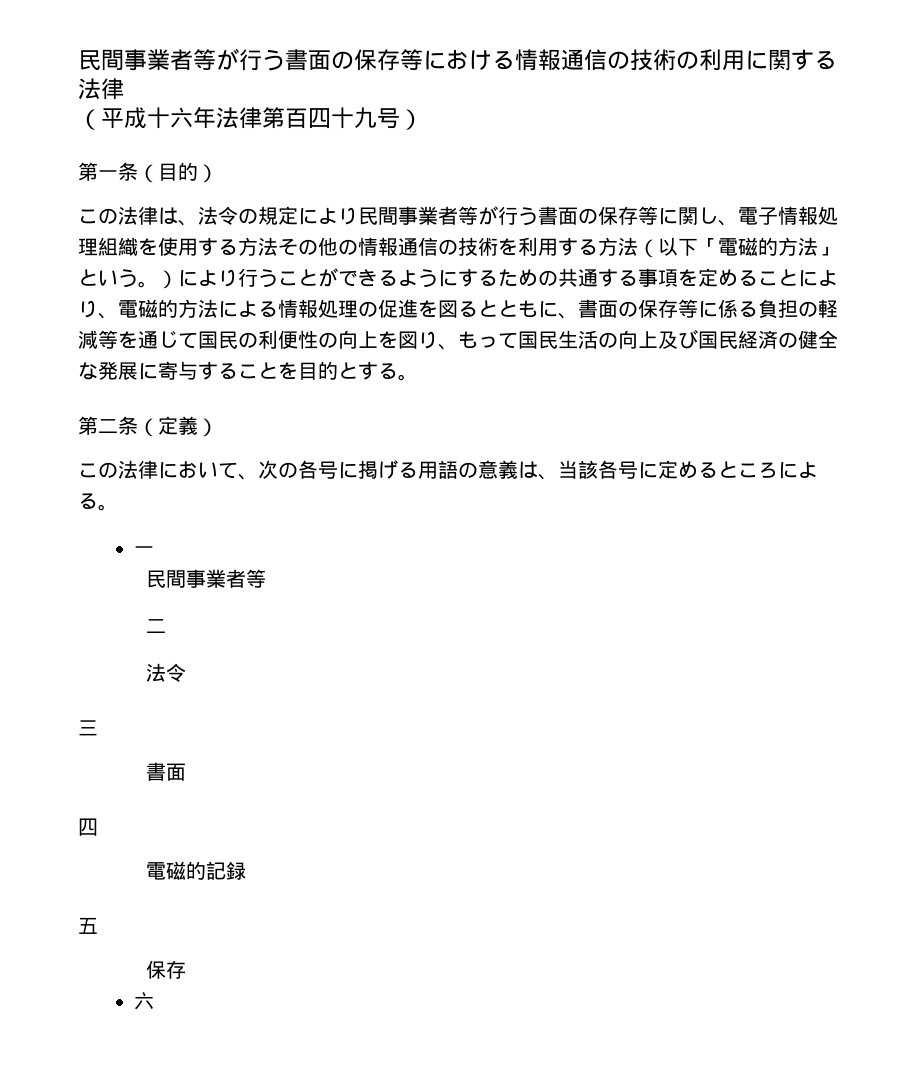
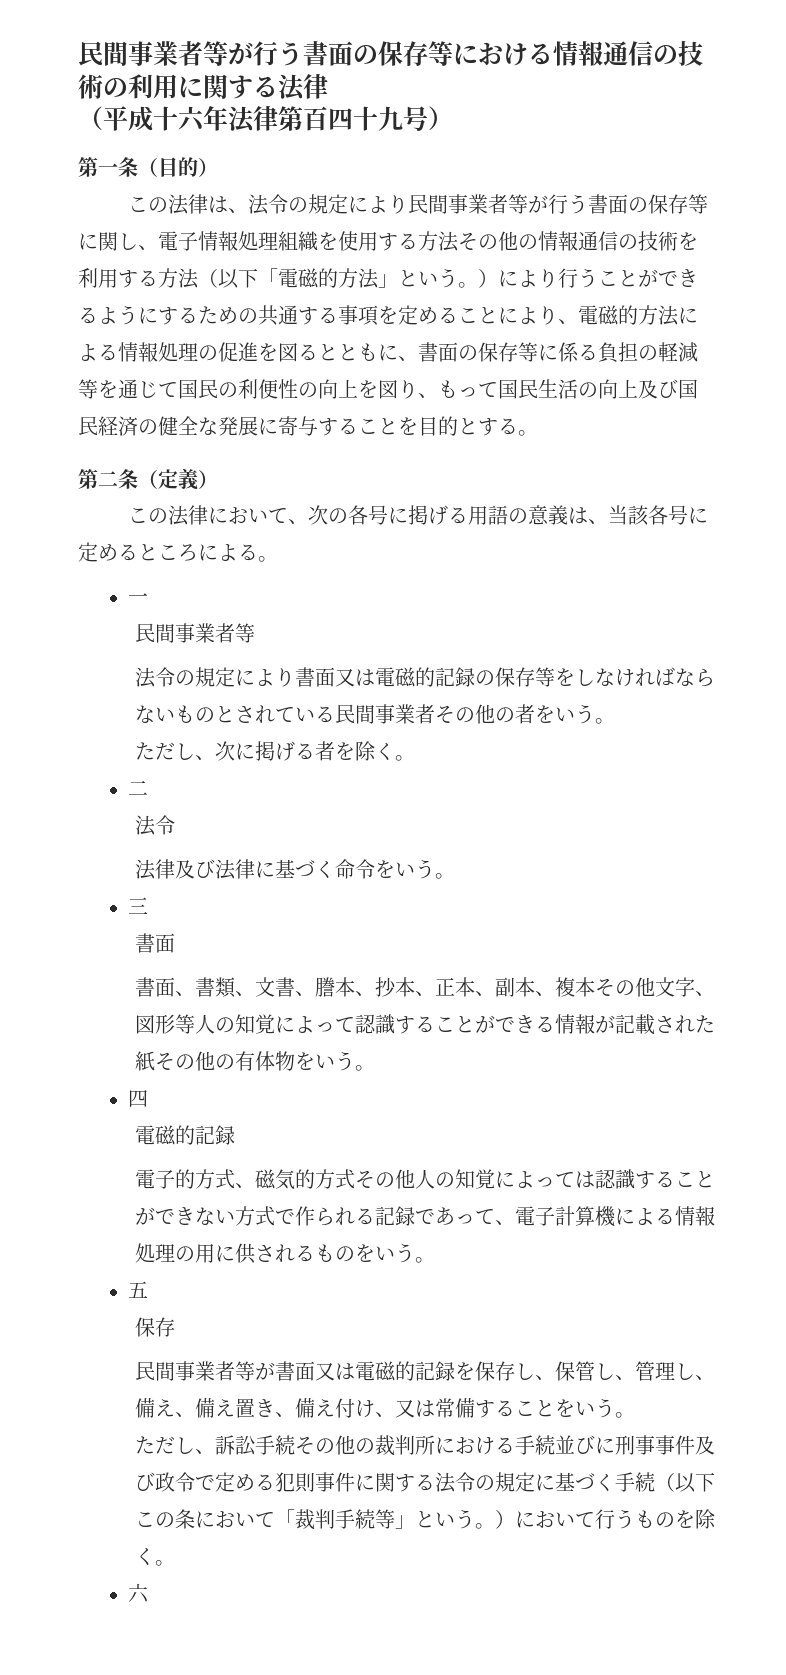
[145,619,166,633] [145,663,186,682] [78,720,98,736] [145,762,186,781] [78,818,98,836] [145,861,246,880] [78,917,98,934] [145,960,186,979] 二 // 法令 // 三 // 書面 // 四 // 電磁的記録 // 五 // 保存 -> [134,667,715,688] [134,704,615,724] [134,741,415,761] [128,780,149,796] [134,815,175,836] [134,859,455,880] [128,897,149,914] [134,933,175,953] [134,977,715,998] [134,1014,715,1035] [134,1051,375,1071] [128,1090,149,1107] [134,1125,235,1146] [134,1169,715,1190] [134,1206,715,1227] [134,1243,435,1264] [128,1281,149,1298] [134,1317,175,1337] [134,1361,715,1382] [134,1398,635,1418] [134,1435,715,1456] [134,1472,715,1493] [134,1509,716,1530] [134,1547,175,1566] 法令の規定により書面又は電磁的記録の保存等をしなければならないものとされている民間事業者その他の者をいう。 // ただし、次に掲げる者を除く。 // 二 // 法令 // 法律及び法律に基づく命令をいう。 // 三 // 書面 // 書面、書類、文書、謄本、抄本、正本、副本、複本その他文字、図形等人の知覚によって認識することができる情報が記載された紙その他の有体物をいう。 // 四 // 電磁的記録 // 電子的方式、磁気的方式その他人の知覚によっては認識することができない方式で作られる記録であって、電子計算機による情報処理の用に供されるものをいう。 // 五 // 保存 // 民間事業者等が書面又は電磁的記録を保存し、保管し、管理し、備え、備え置き、備え付け、又は常備することをいう。 // ただし、訴訟手続その他の裁判所における手続並びに刑事事件及び政令で定める犯則事件に関する法令の規定に基づく手続（以下この条において「裁判手続等」という。）において行うものを除く。

